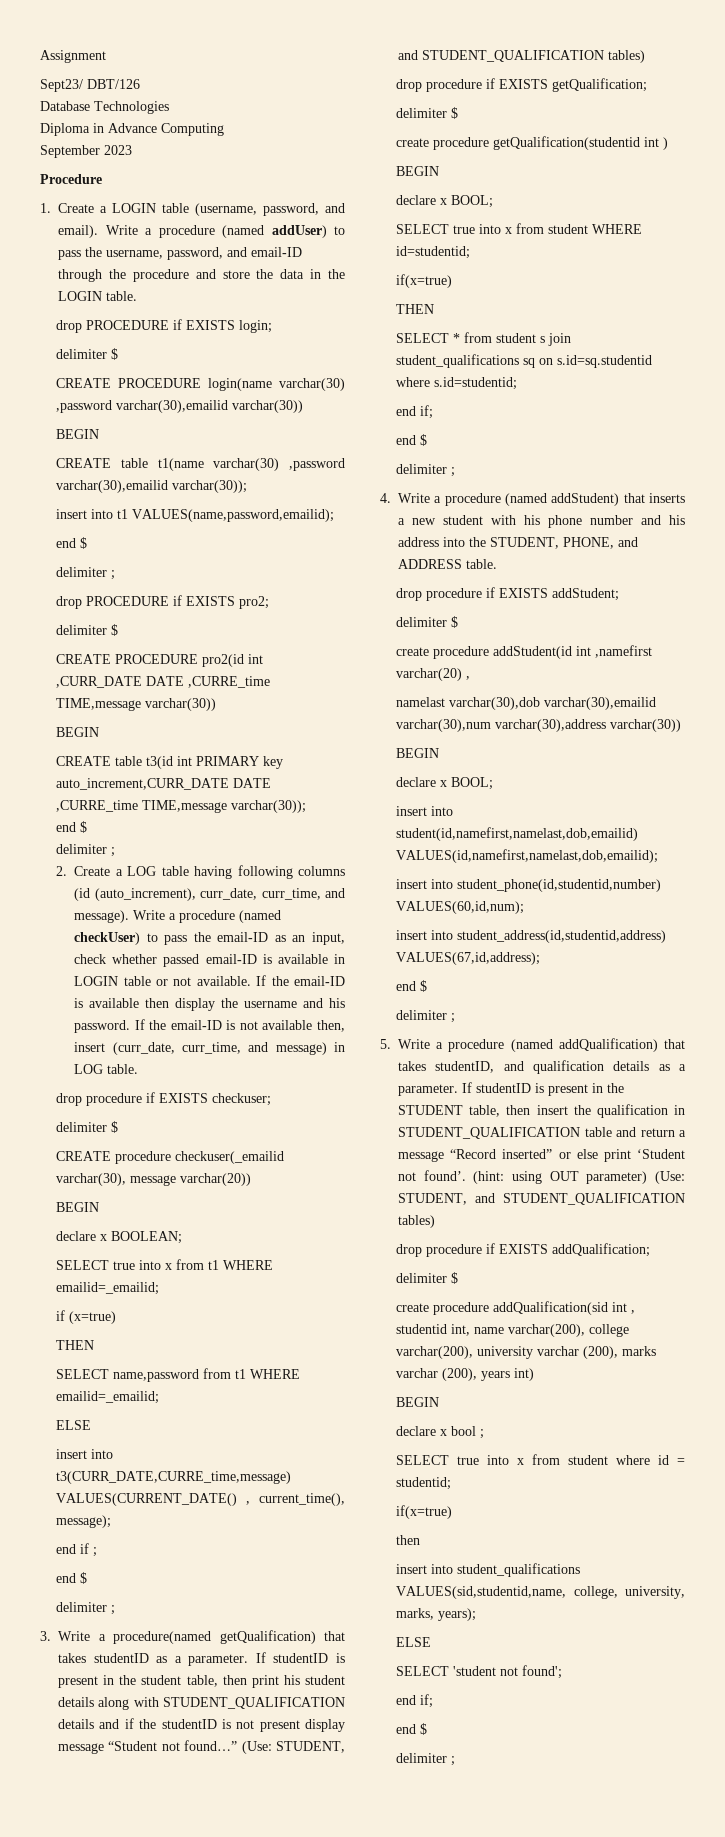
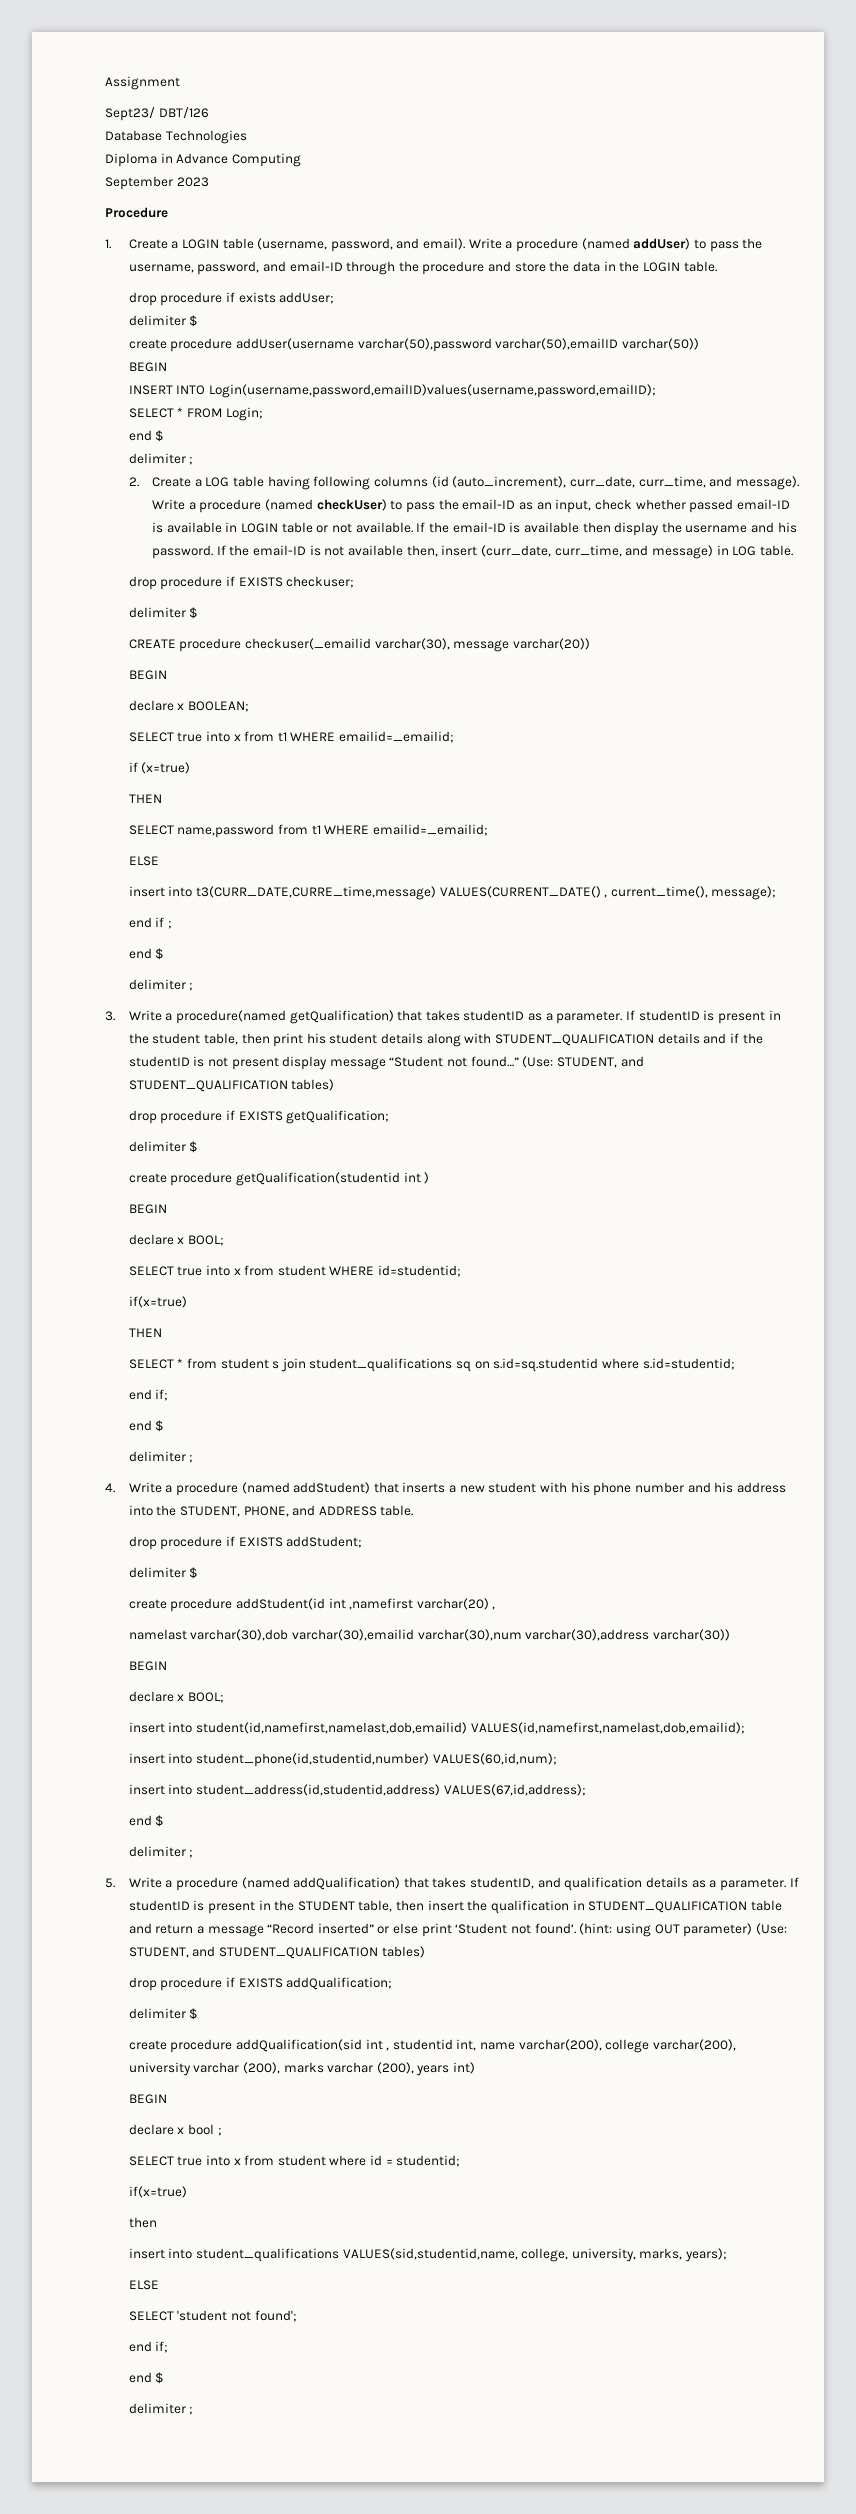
[86,319,273,333] [56,348,119,360] [56,378,345,391] [56,400,304,413] [56,429,100,439] [56,458,345,471] [56,480,248,493] [56,509,335,522] [56,537,88,549] [56,567,116,580] [56,595,270,609] [56,624,119,636] [56,654,264,667] [56,676,271,688] [56,698,217,711] [56,727,100,737] [56,756,284,769] [56,778,272,790] [56,800,307,813] PROCEDURE if EXISTS login; // delimiter $ // CREATE PROCEDURE login(name varchar(30) ,password varchar(30),emailid varchar(30)) // BEGIN // CREATE table t1(name varchar(30) ,password varchar(30),emailid varchar(30)); // insert into t1 VALUES(name,password,emailid); // end $ // delimiter ; // drop PROCEDURE if EXISTS pro2; // delimiter $ // CREATE PROCEDURE pro2(id int ,CURR_DATE DATE ,CURRE_time TIME,message varchar(30)) // BEGIN // CREATE table t3(id int PRIMARY key auto_increment,CURR_DATE DATE ,CURRE_time TIME,message varchar(30)); -> [160,292,335,306] [128,315,199,327] [128,338,699,352] [128,362,167,372] [128,384,656,398] [128,407,263,421] procedure if exists addUser; // delimiter $ // create procedure addUser(username varchar(50),password varchar(50),emailID varchar(50)) // BEGIN // INSERT INTO Login(username,password,emailID)values(username,password,emailID); // SELECT * FROM Login;

